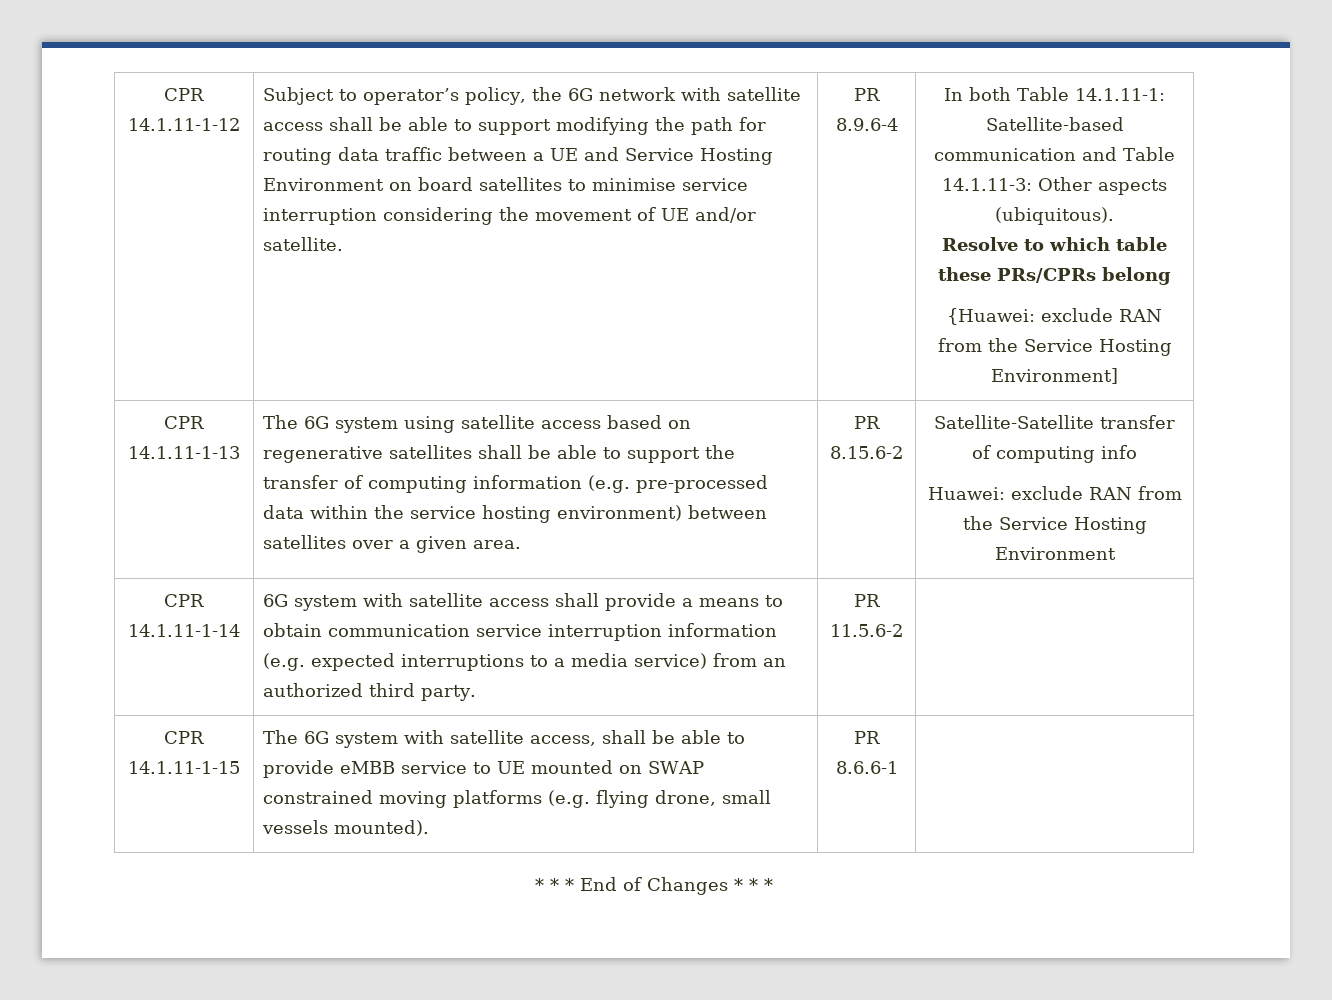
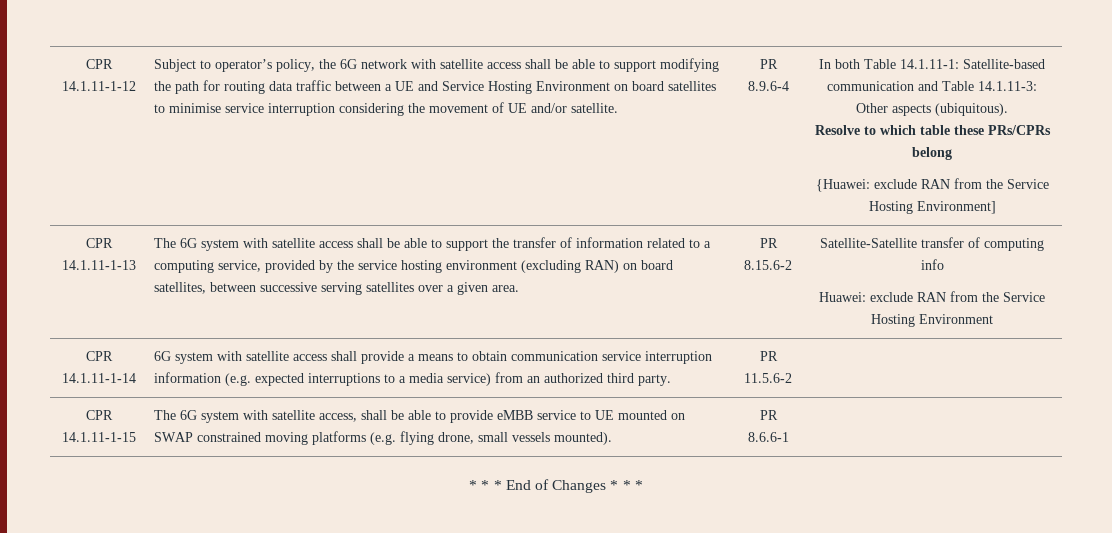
[404,415,692,433] [263,445,473,463] using satellite access based on regenerative satellites -> [243,238,354,248] with satellite access
[368,475,769,493] [263,505,768,523] computing information (e.g. pre-processed data within the service hosting environment) between -> [576,237,712,248] [154,260,674,273] [154,282,363,295] information related to a computing service, provided by the service hosting environment (excluding RAN) on board satellites, between successive serving

